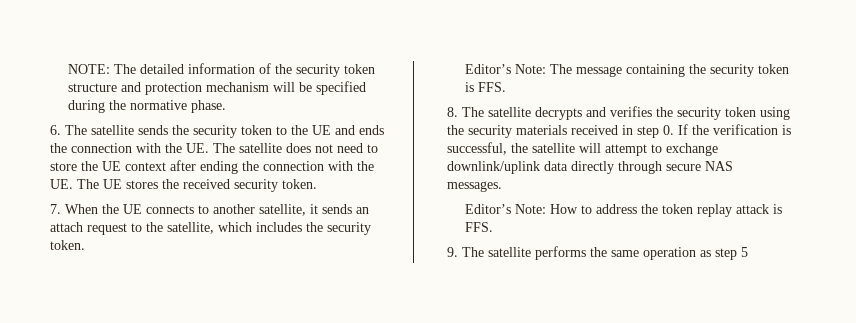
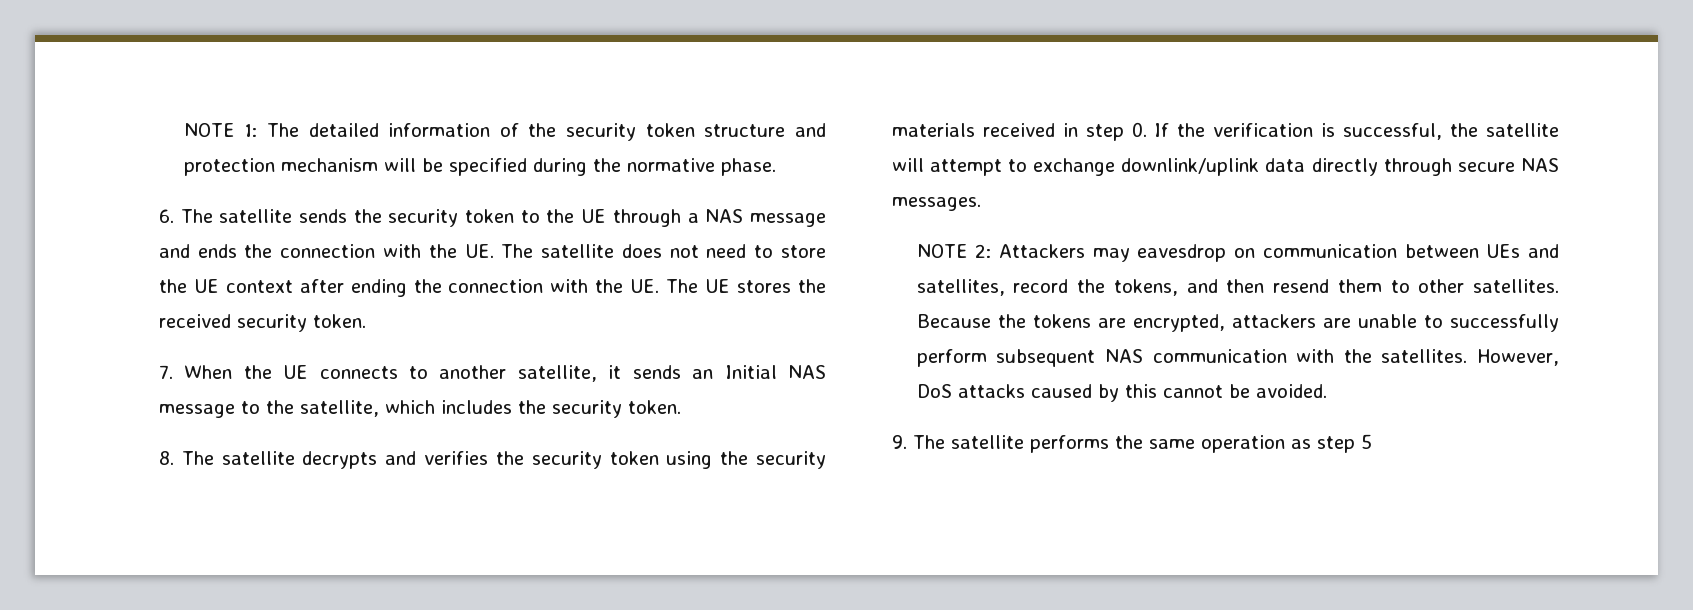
[67,64,110,74] NOTE: -> [183,123,258,137] NOTE 1:
(332, 130) none -> [612,209,826,227] through a NAS message
[50,222,128,235] attach request -> [724,365,826,379] [158,404,235,418] Initial NAS message
[464,64,789,77] [464,82,506,92] // Editor’s Note: The message containing the security token is FFS. -> (681, 407) none
[464,204,782,217] [464,222,493,232] Editor’s Note: How to address the token replay attack is FFS. -> [916,244,1559,262] [916,279,1559,296] [916,314,1559,332] [916,349,1559,367] [916,384,1327,402] NOTE 2: Attackers may eavesdrop on communication between UEs and satellites, record the tokens, and then resend them to other satellites. Because the tokens are encrypted, attackers are unable to successfully perform subsequent NAS communication with the satellites. However, DoS attacks caused by this cannot be avoided.

